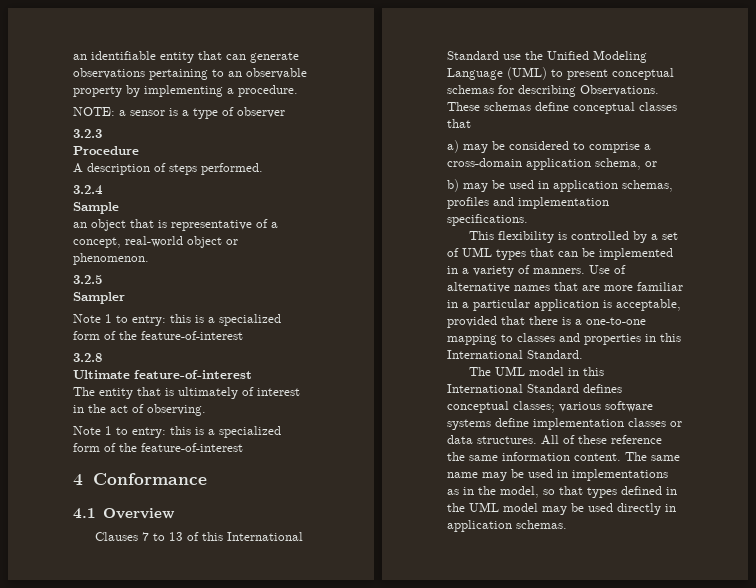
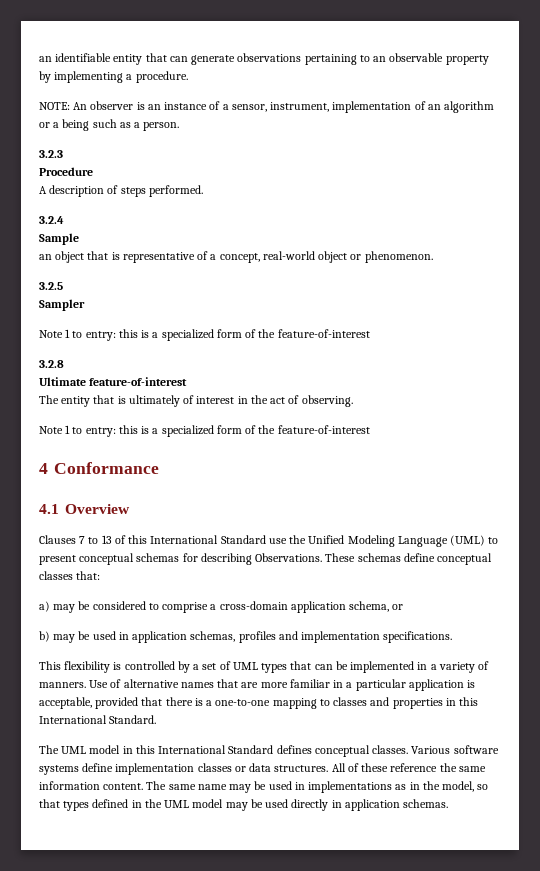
[119,107,285,119] a sensor is a type of observer -> [73,101,495,113] [39,119,180,131] An observer is an instance of a sensor, instrument, implementation of an algorithm or a being such as a person.
[447,119,471,128] that -> [76,571,101,580] that:
[513,401,601,413] classes; various -> [372,745,451,754] classes. Various

